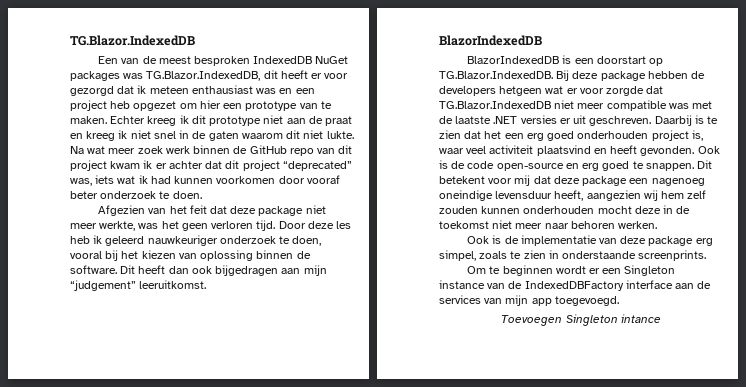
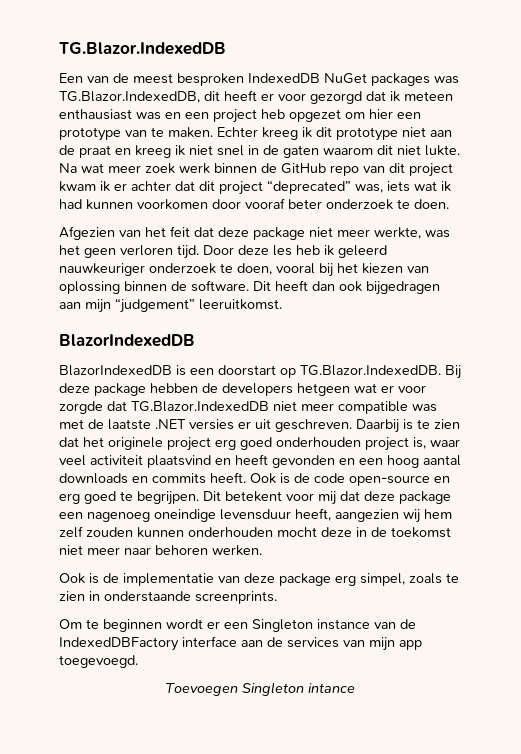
[504,133,524,139] een -> [108,437,211,451] originele project
[640,146,695,156] gevonden. -> [272,455,461,468] [59,472,246,484] gevonden en een hoog aantal downloads en commits heeft.
[645,163,694,171] snappen. -> [137,491,199,505] begrijpen.

